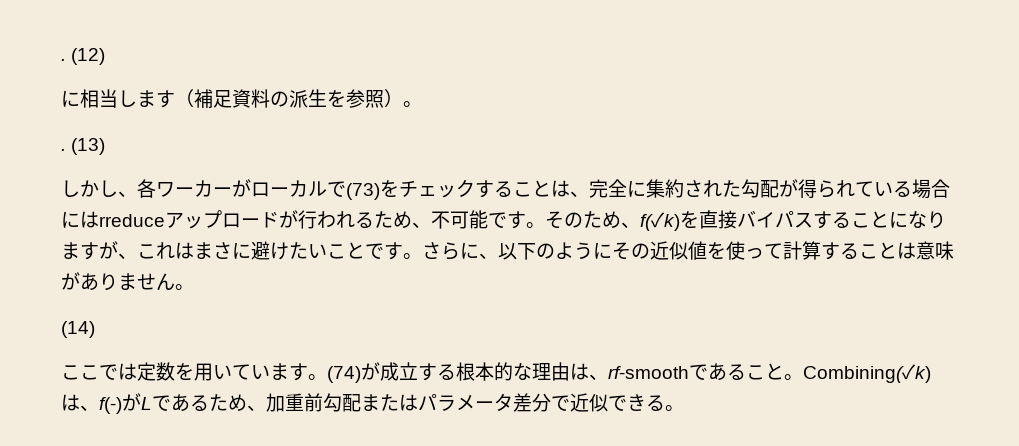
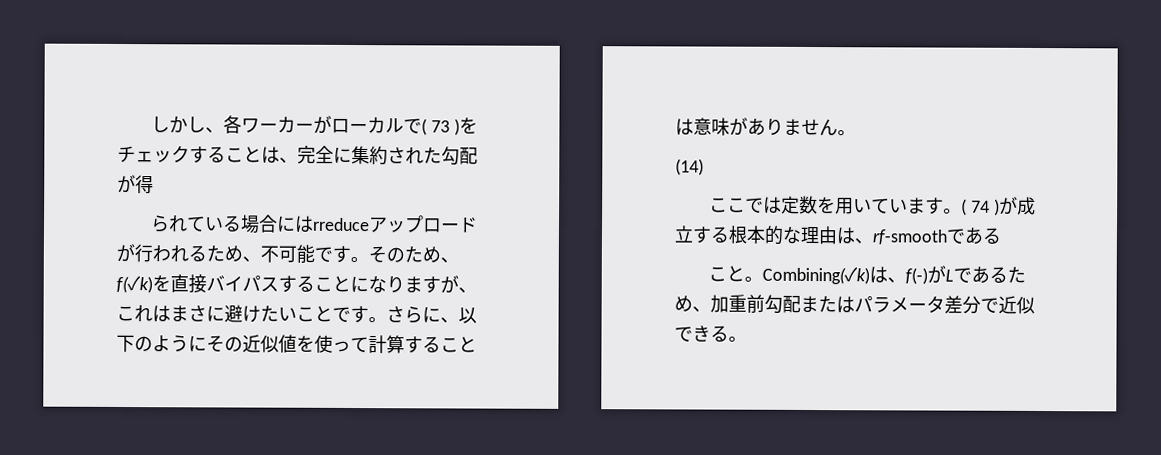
[61,48,106,65] [61,89,422,108] [61,138,106,155] . (12) // に相当します（補足資料の派生を参照）。 // . (13) // -> (151, 124) none
[346,183,380,200] (73) -> [421,118,461,136] ( 73 )
(817, 188) none -> (154, 184) //
[327,366,361,383] (74) -> [961,198,1001,216] ( 74 )
(746, 372) none -> (1002, 235) //

